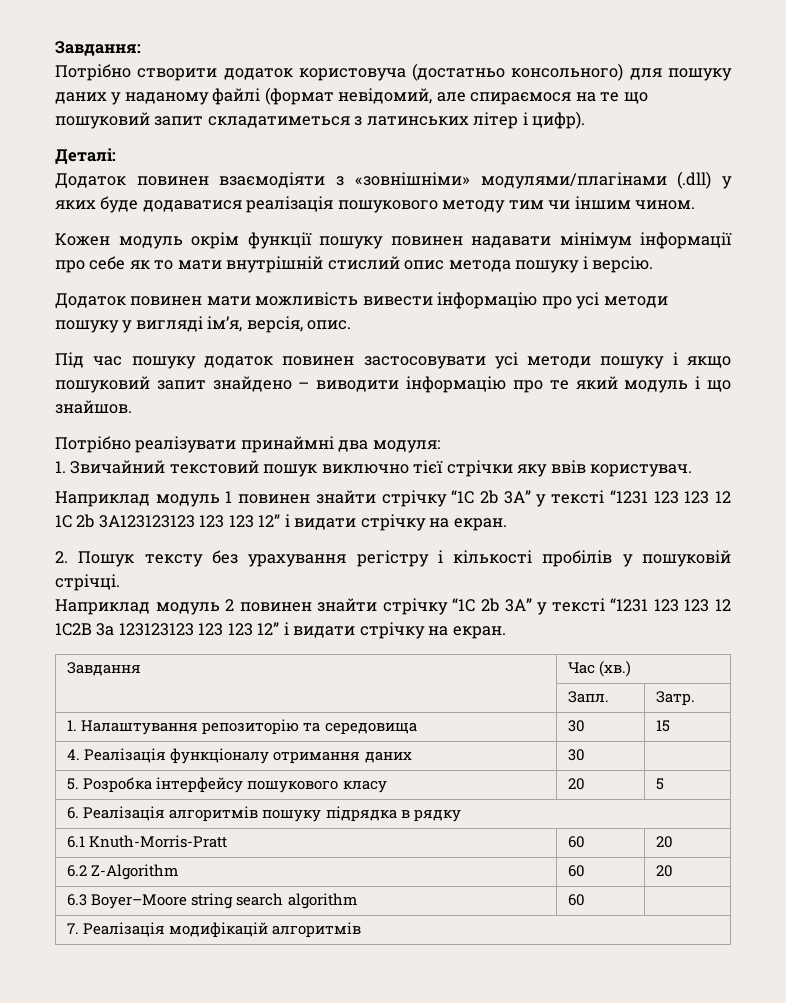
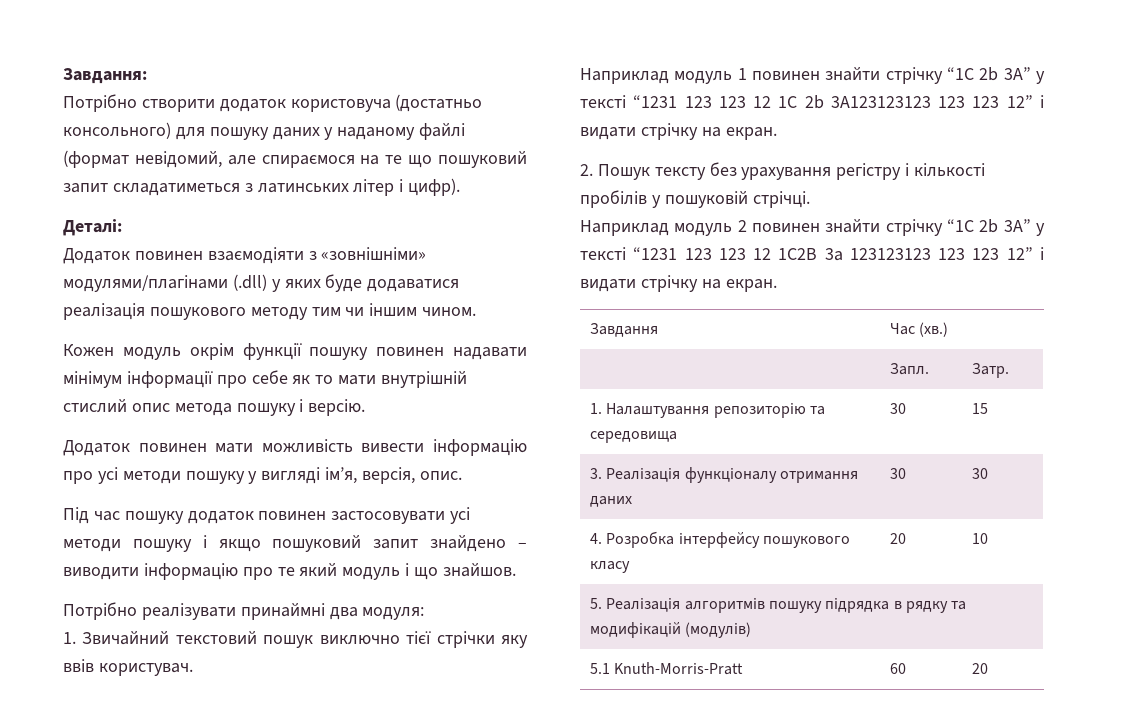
[67,749,81,760] 4. -> [589,468,602,479] 3.
[67,778,80,790] // 5. -> [971,468,988,479] [589,533,602,544] 30 // 4.
[656,778,665,790] [67,807,80,819] 5 // 6. -> [971,533,988,544] [589,598,602,609] 10 // 5.
[67,836,86,848] // 6.1 -> [951,601,967,610] [589,622,752,638] [589,663,610,674] та модифікацій (модулів) // 5.1
[67,864,179,880] [568,865,586,877] [656,865,674,877] [67,893,357,909] [568,894,586,906] [67,922,362,938] // 6.2 Z-Algorithm | 60 | 20 // 6.3 Boyer–Moore string search algorithm | 60 | // 7. Реалізація модифікацій алгоритмів -> (988, 668) none

